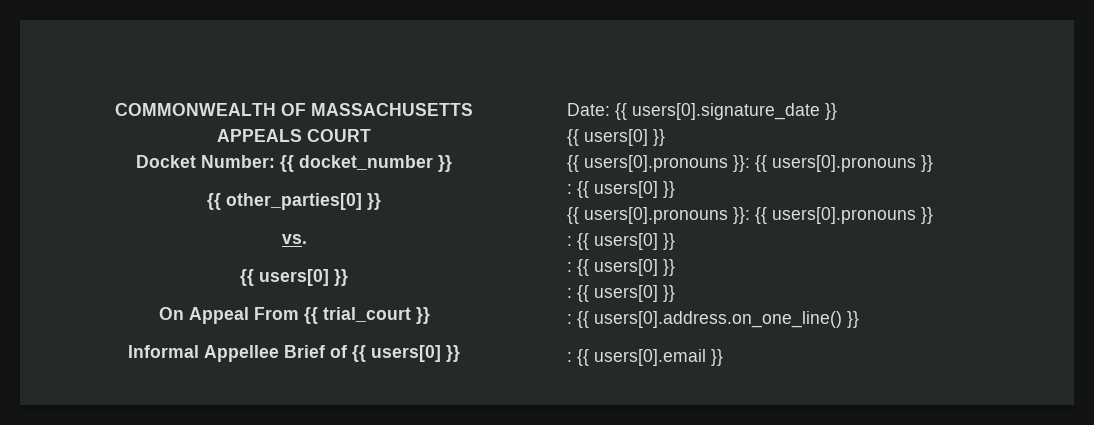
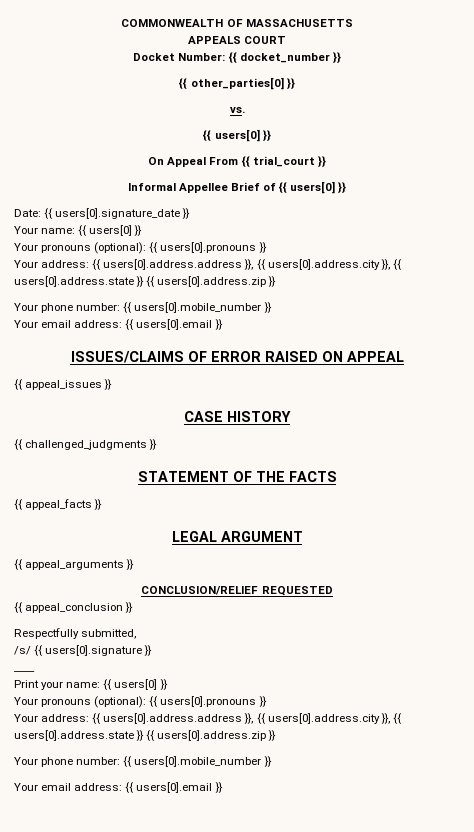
[567,129,665,146] [567,155,933,172] [567,181,675,198] [567,207,933,224] [567,233,675,250] [567,259,675,276] [567,285,675,302] [567,311,859,328] [567,352,572,362] {{ users[0] }} // {{ users[0].pronouns }}: {{ users[0].pronouns }} // : {{ users[0] }} // {{ users[0].pronouns }}: {{ users[0].pronouns }} // : {{ users[0] }} // : {{ users[0] }} // : {{ users[0] }} // : {{ users[0].address.on_one_line() }} // : -> [14,225,143,236] [14,242,267,254] [14,259,402,270] [14,276,277,287] [14,302,272,313] [14,319,223,330] [70,351,404,363] [14,379,113,390] [184,411,291,422] [14,439,158,450] [137,471,337,482] [14,499,103,510] [171,531,303,542] [14,559,135,570] [141,586,333,596] [14,602,134,613] [14,628,137,639] [14,645,153,656] [14,671,35,672] [14,679,168,690] [14,696,267,708] [14,713,402,724] [14,730,277,741] [14,756,272,767] [14,783,123,791] Your name: {{ users[0] }} // Your pronouns (optional): {{ users[0].pronouns }} // Your address: {{ users[0].address.address }}, {{ users[0].address.city }}, {{ users[0].address.state }} {{ users[0].address.zip }} // Your phone number: {{ users[0].mobile_number }} // Your email address: {{ users[0].email }} // ISSUES/CLAIMS OF ERROR RAISED ON APPEAL // {{ appeal_issues }} // CASE HISTORY // {{ challenged_judgments }} // STATEMENT OF THE FACTS // {{ appeal_facts }} // LEGAL ARGUMENT // {{ appeal_arguments }} // CONCLUSION/RELIEF REQUESTED // {{ appeal_conclusion }} // Respectfully submitted, // /s/ {{ users[0].signature }} // ____ // Print your name: {{ users[0] }} // Your pronouns (optional): {{ users[0].pronouns }} // Your address: {{ users[0].address.address }}, {{ users[0].address.city }}, {{ users[0].address.state }} {{ users[0].address.zip }} // Your phone number: {{ users[0].mobile_number }} // Your email address:

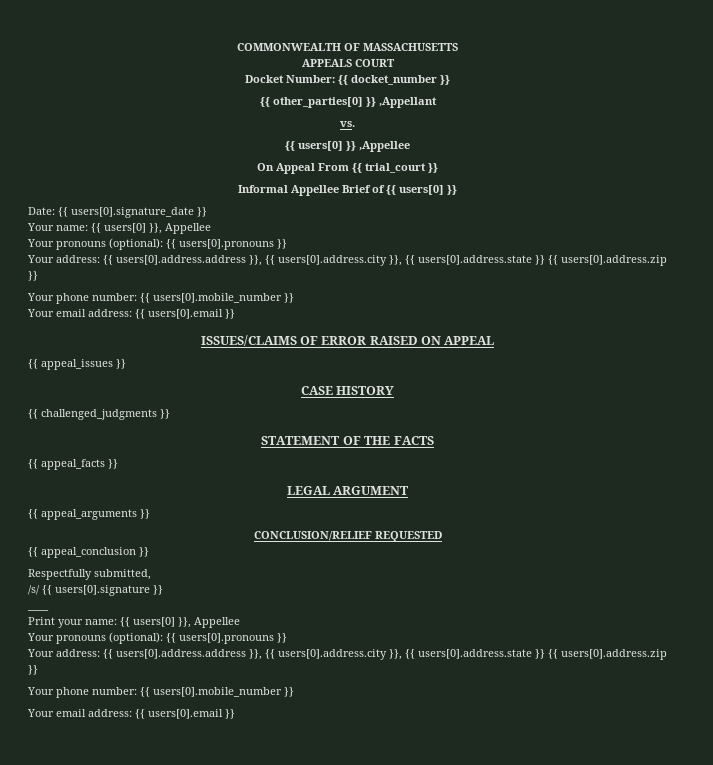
(295, 83) none -> [378,97,437,108] ,Appellant
(271, 135) none -> [359,141,410,152] ,Appellee
[134,225,143,236] }} -> [149,223,211,234] }}, Appellee
[159,679,168,690] }} -> [178,617,240,628] }}, Appellee

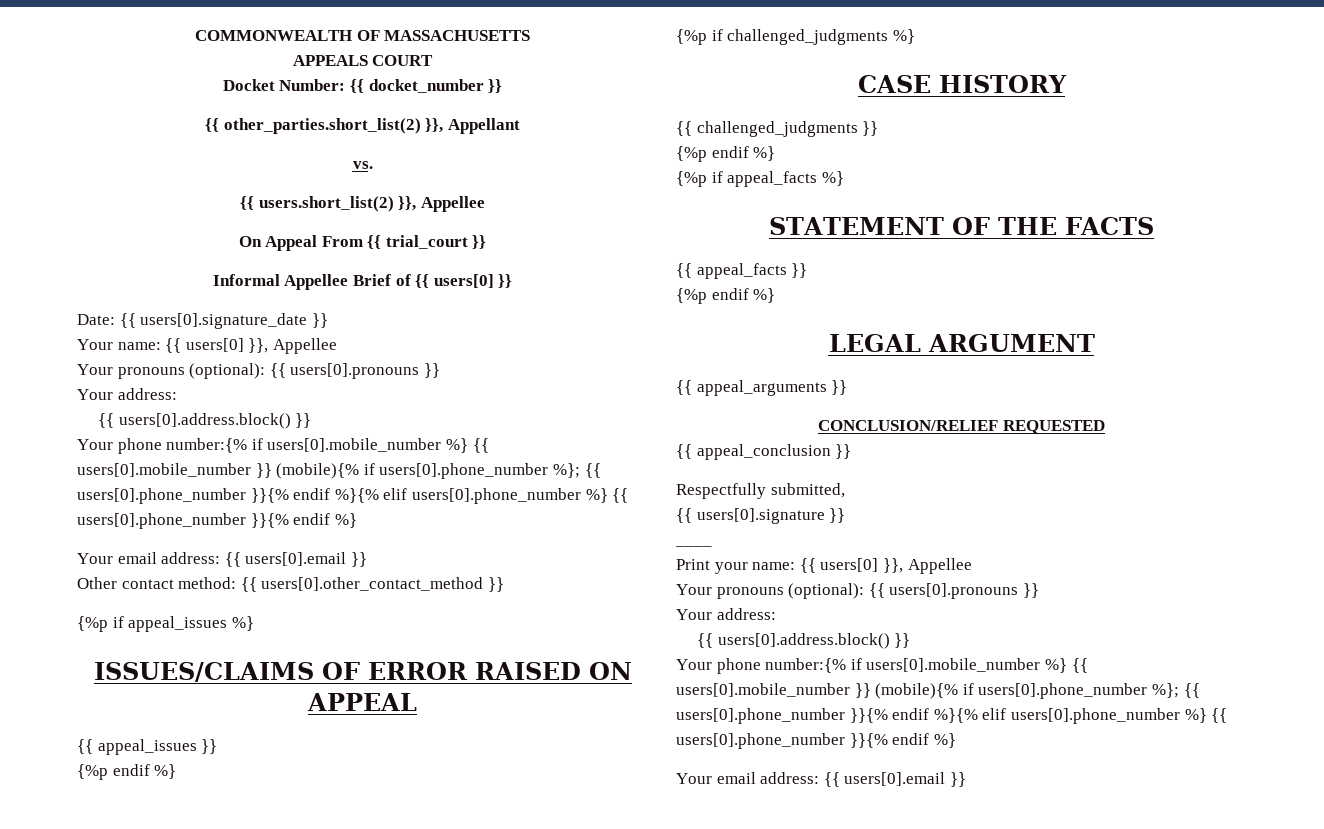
[272,97,437,108] other_parties[0] }} ,Appellant -> [223,118,520,134] other_parties.short_list(2) }}, Appellant
[298,141,410,152] users[0] }} ,Appellee -> [258,196,485,212] users.short_list(2) }}, Appellee
[103,255,667,266] [28,271,38,281] [27,293,294,304] [27,309,235,319] {{ users[0].address.address }}, {{ users[0].address.city }}, {{ users[0].address.state }} {{ users[0].address.zip }} // Your phone number: {{ users[0].mobile_number }} // Your email address: {{ users[0].email }} -> [98,413,312,429] [77,438,489,454] [77,463,601,479] [77,488,629,504] [77,513,357,529] [77,552,367,567] [77,577,504,592] [77,616,254,632] // {{ users[0].address.block() }} // Your phone number:{% if users[0].mobile_number %} {{ users[0].mobile_number }} (mobile){% if users[0].phone_number %}; {{ users[0].phone_number }}{% endif %}{% elif users[0].phone_number %} {{ users[0].phone_number }}{% endif %} // Your email address: {{ users[0].email }} // Other contact method: {{ users[0].other_contact_method }} // {%p if appeal_issues %}
(126, 364) none -> [77,764,177,780] [676,29,915,45] // {%p endif %} // {%p if challenged_judgments %}
(170, 414) none -> [676,146,776,162] [676,171,844,187] // {%p endif %} // {%p if appeal_facts %}
(118, 464) none -> [676,288,776,304] // {%p endif %}
[28,585,40,595] /s/ -> (845, 490) none
[103,649,667,660] [28,665,38,675] [27,687,294,698] {{ users[0].address.address }}, {{ users[0].address.city }}, {{ users[0].address.state }} {{ users[0].address.zip }} // Your phone number: {{ users[0].mobile_number }} -> [697,633,911,649] [676,658,1088,674] [676,683,1200,699] [676,708,1228,724] [676,733,956,749] // {{ users[0].address.block() }} // Your phone number:{% if users[0].mobile_number %} {{ users[0].mobile_number }} (mobile){% if users[0].phone_number %}; {{ users[0].phone_number }}{% endif %}{% elif users[0].phone_number %} {{ users[0].phone_number }}{% endif %}

